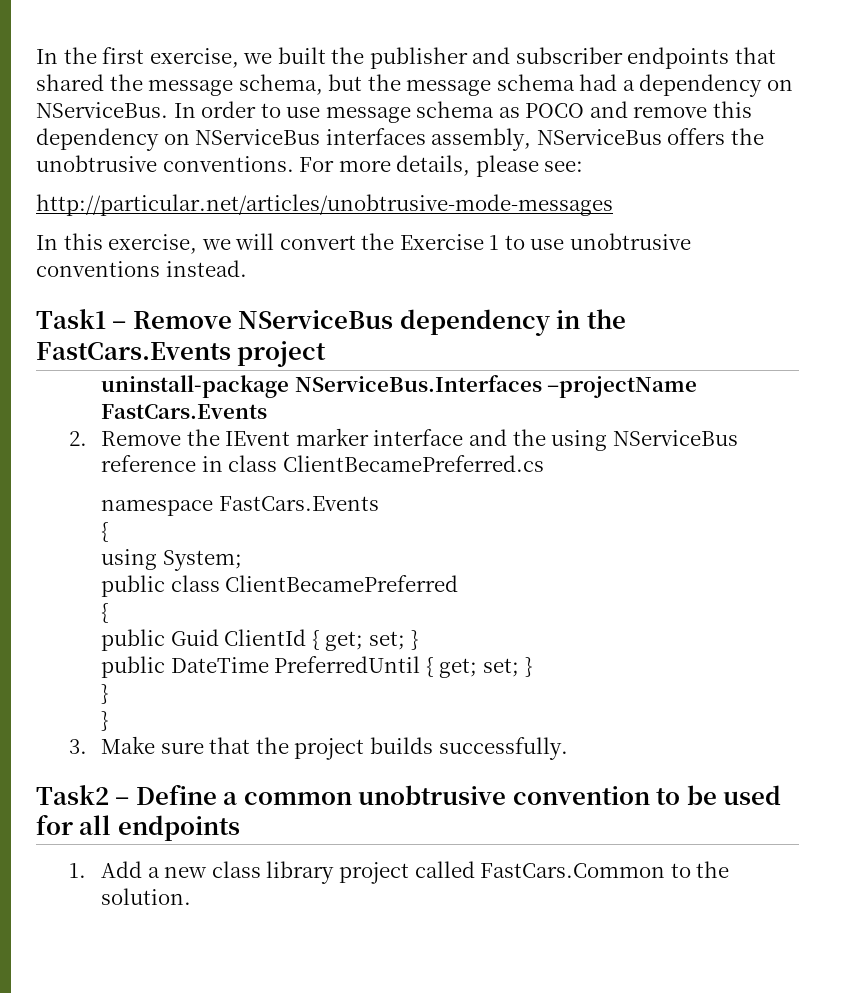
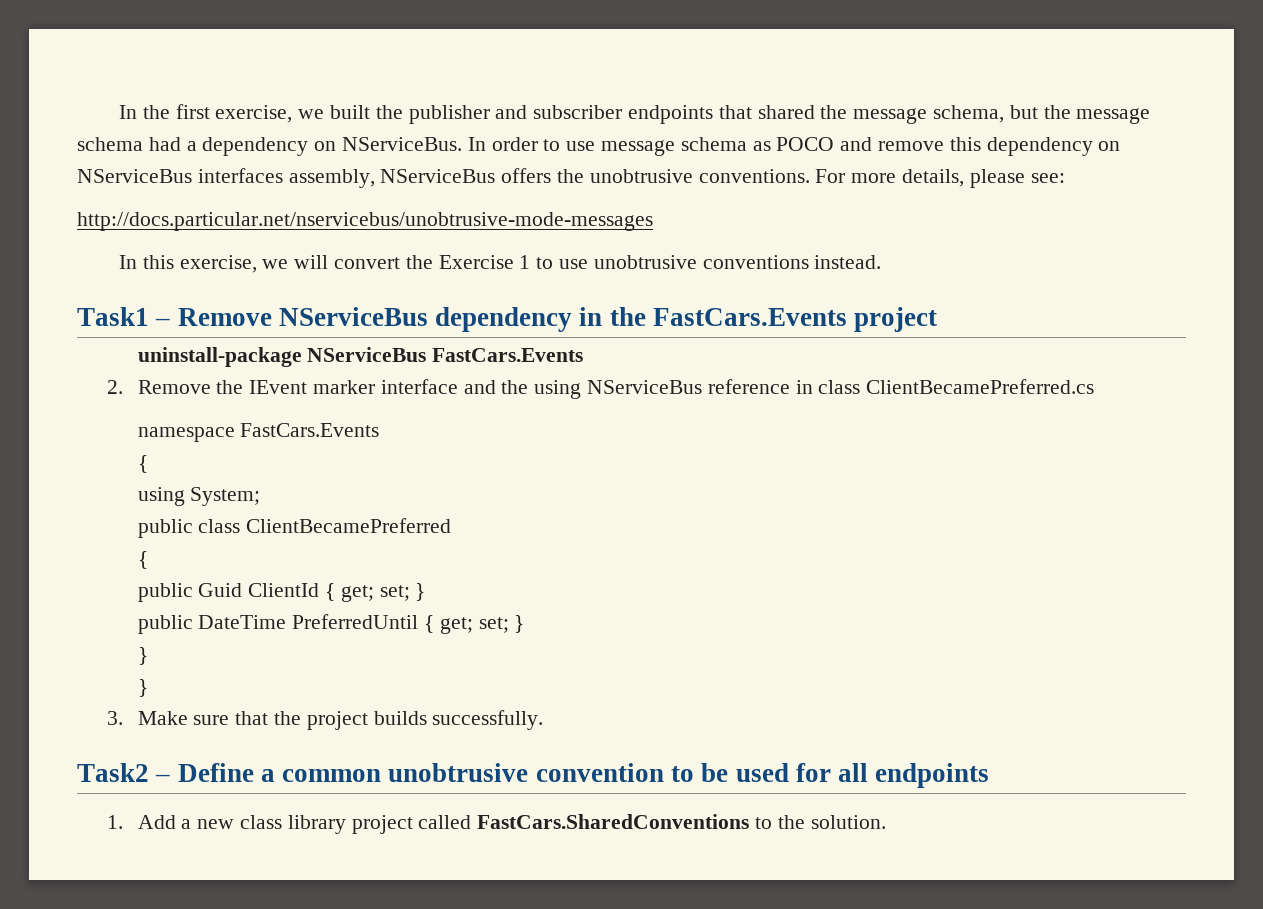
[36,194,613,216] http://particular.net/articles/unobtrusive-mode-messages -> [77,212,653,231] http://docs.particular.net/nservicebus/unobtrusive-mode-messages
[294,375,698,398] NServiceBus.Interfaces –projectName -> [307,347,427,362] NServiceBus
[480,863,666,878] FastCars.Common -> [477,814,750,829] FastCars.SharedConventions

